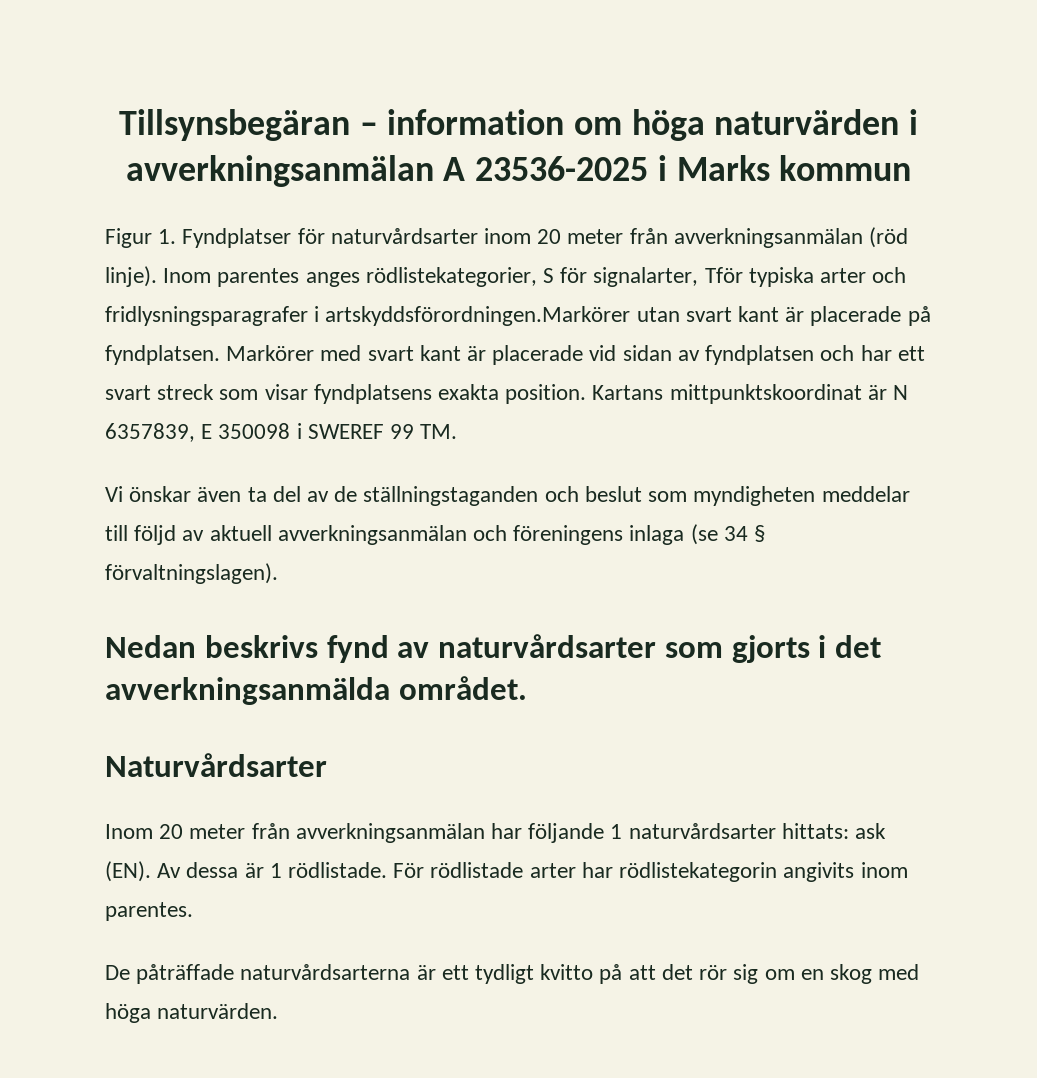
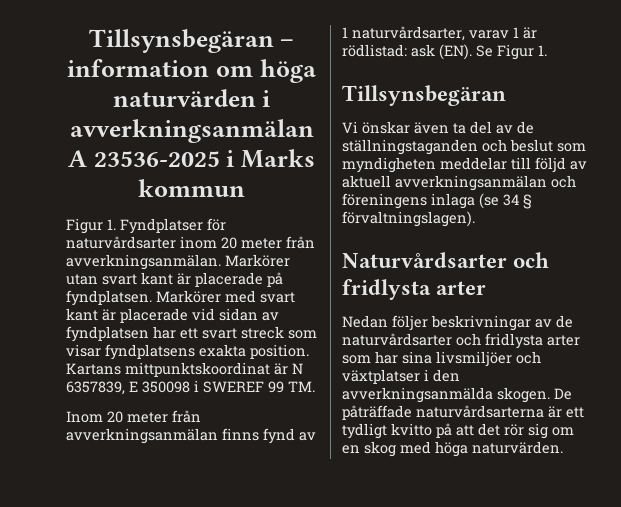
[673,227,909,248] [105,266,907,287] [105,306,631,326] avverkningsanmälan (röd linje). Inom parentes anges rödlistekategorier, S för signalarter, Tför typiska arter och fridlysningsparagrafer i artskyddsförordningen.Markörer -> [66,254,290,270] avverkningsanmälan. Markörer
[820,345,855,361] och -> (149, 334) none
(458, 431) none -> [66,410,201,423] [66,428,316,444] [342,26,537,41] [342,44,547,60] [342,85,506,106] // Inom 20 meter från avverkningsanmälan finns fynd av 1 naturvårdsarter, varav 1 är rödlistad: ask (EN). Se Figur 1. // Tillsynsbegäran
[105,634,882,663] [105,676,527,705] [105,753,327,777] [105,823,887,843] [105,861,908,882] [105,902,193,921] Nedan beskrivs fynd av naturvårdsarter som gjorts i det avverkningsanmälda området. // Naturvårdsarter // Inom 20 meter från avverkningsanmälan har följande 1 naturvårdsarter hittats: ask (EN). Av dessa är 1 rödlistade. För rödlistade arter har rödlistekategorin angivits inom parentes. // -> [342,252,550,268] [342,279,487,300] [342,315,573,331] [342,333,580,349] [342,351,541,367] [342,369,460,384] [342,387,550,403] Naturvårdsarter och fridlysta arter // Nedan följer beskrivningar av de naturvårdsarter och fridlysta arter som har sina livsmiljöer och växtplatser i den avverkningsanmälda skogen.

